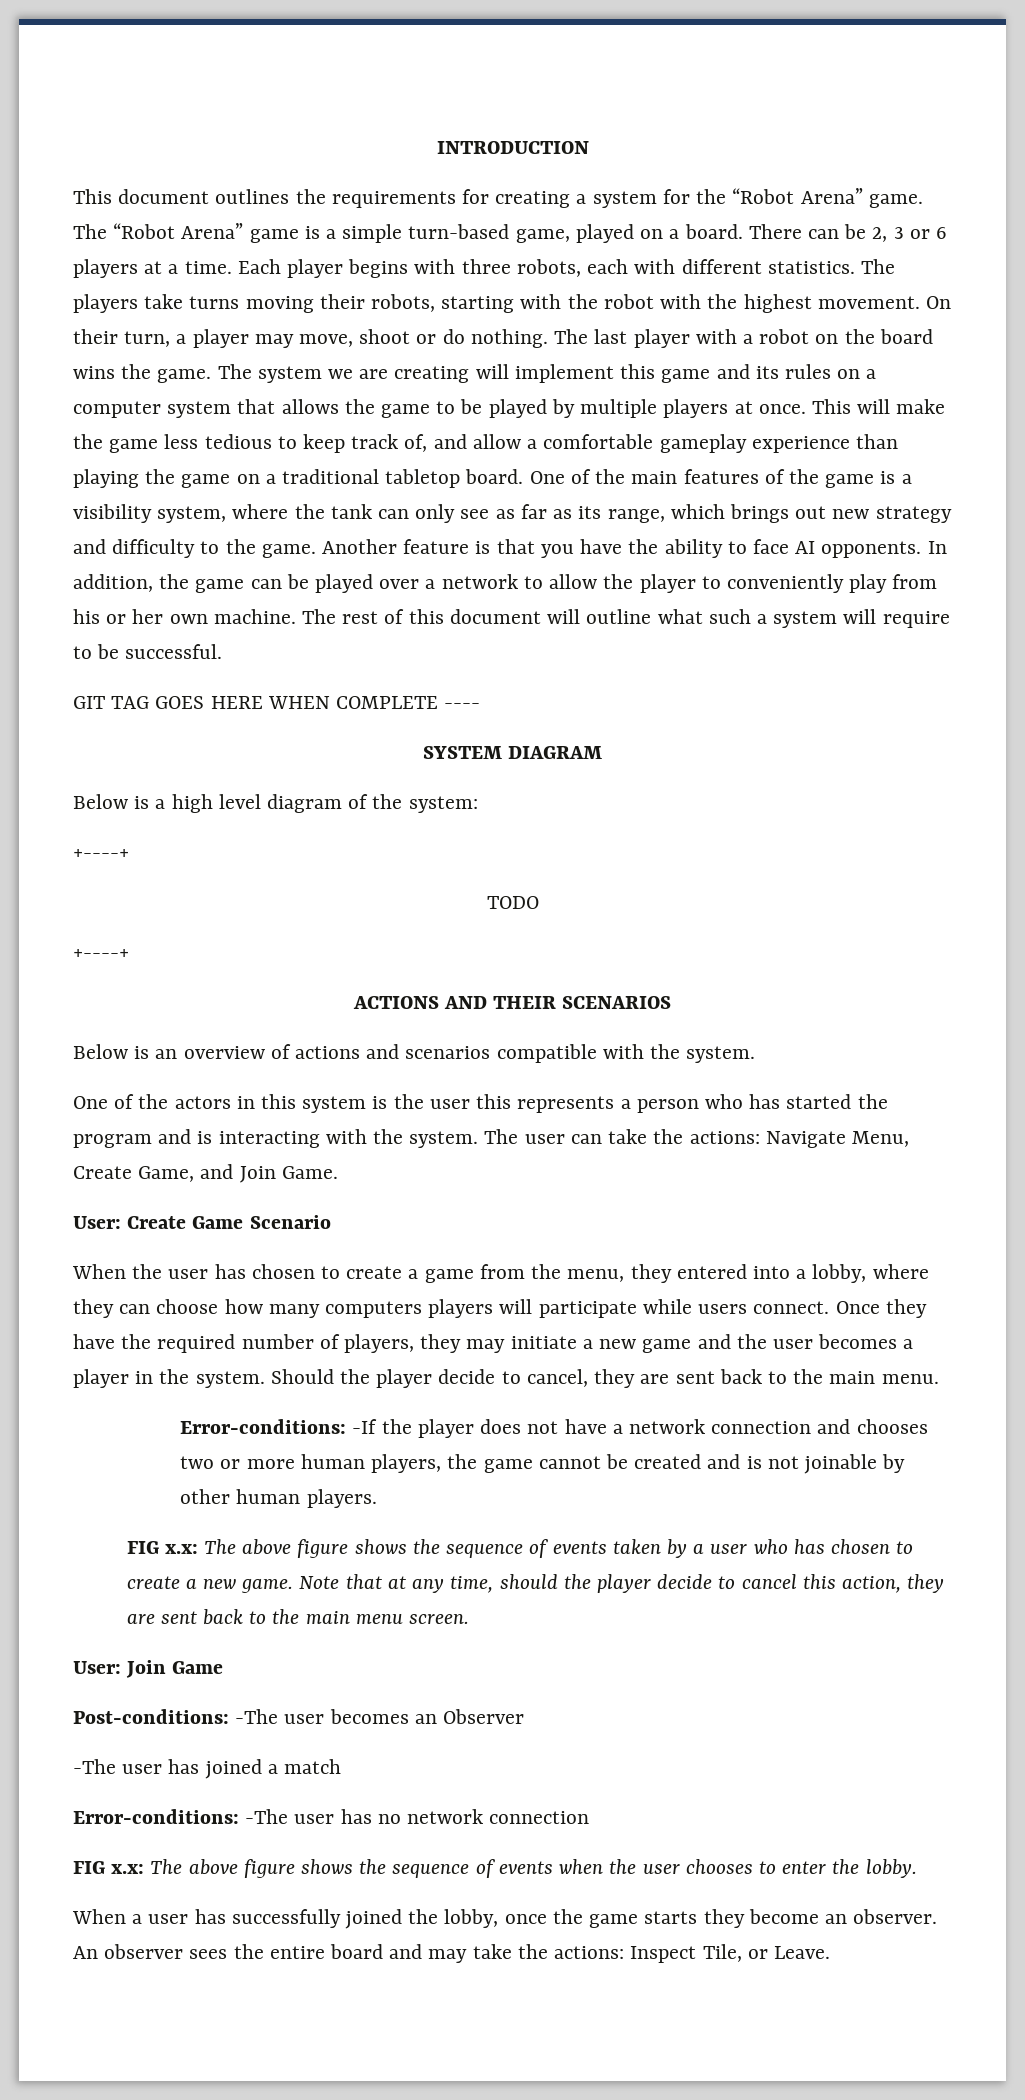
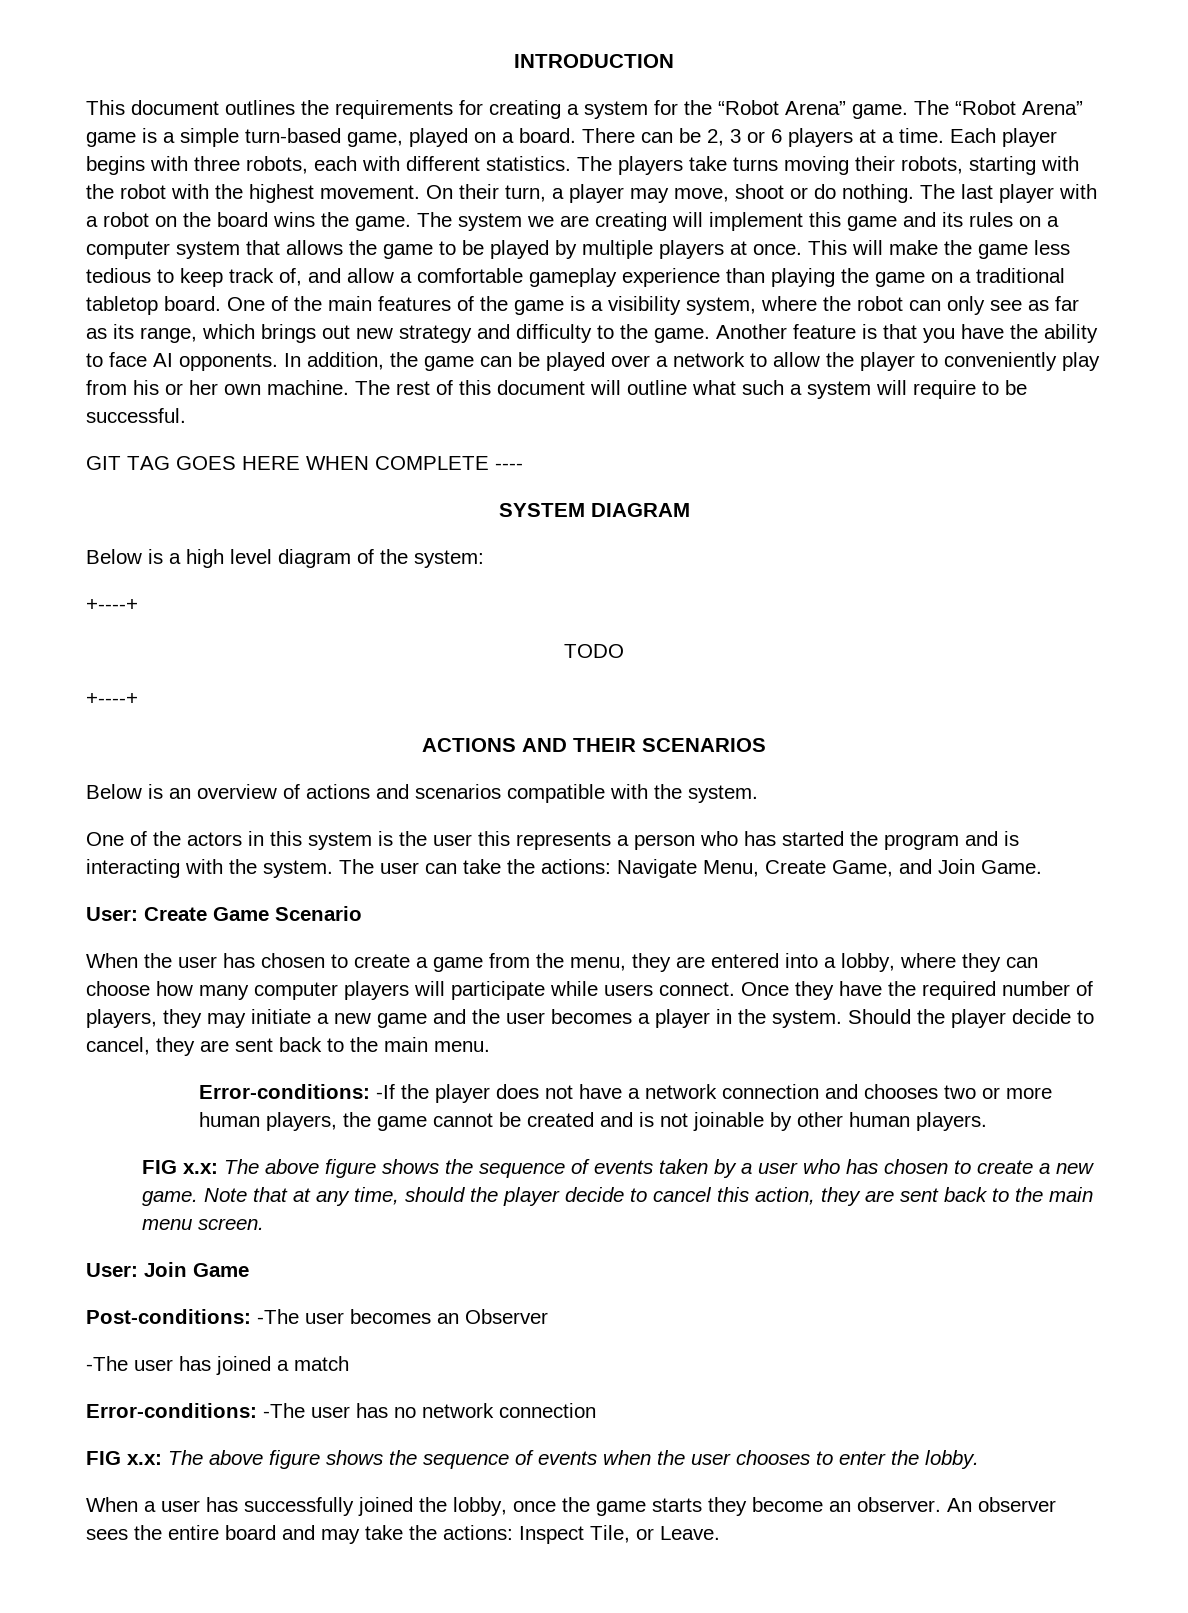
[330,504,372,519] tank -> [857,296,903,311] robot
(672, 1273) none -> [676,956,705,968] are
[325,1301,423,1318] computers -> [254,982,338,1000] computer

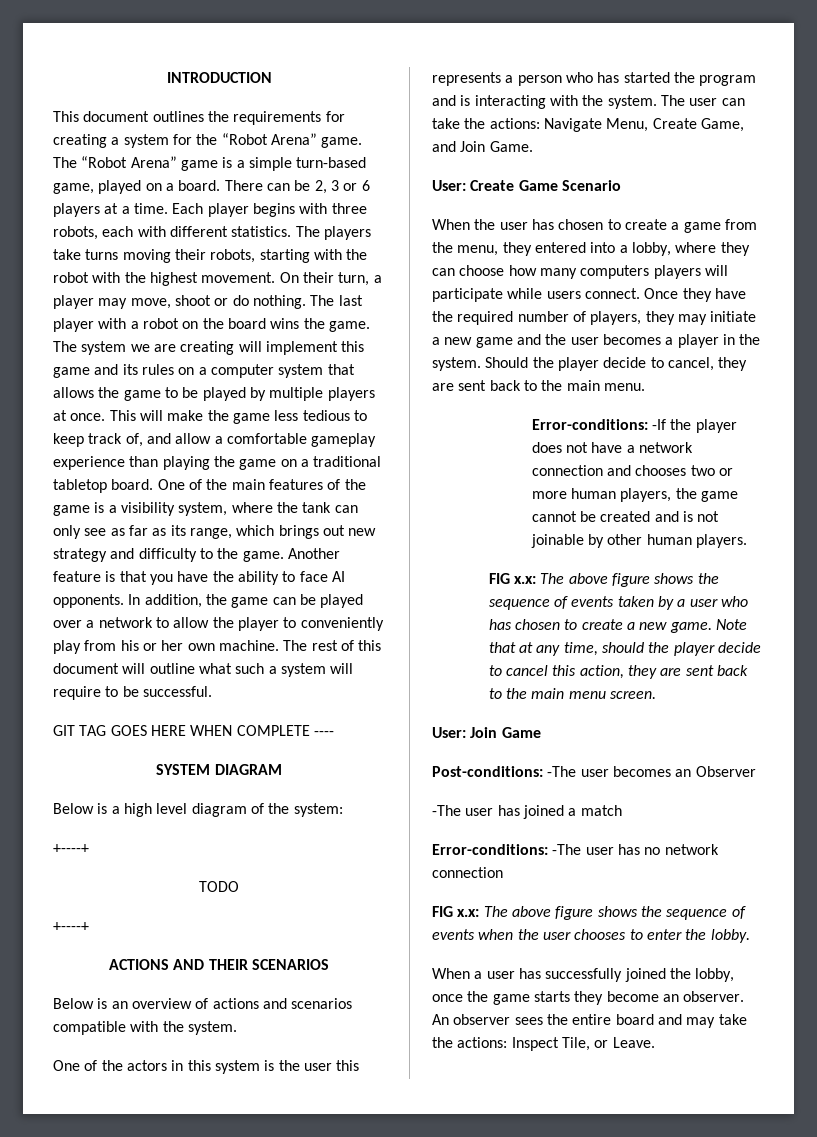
[857,296,903,311] robot -> [302,502,332,513] tank
[676,956,705,968] are -> (532, 249) none
[254,982,338,1000] computer -> [580,265,650,279] computers

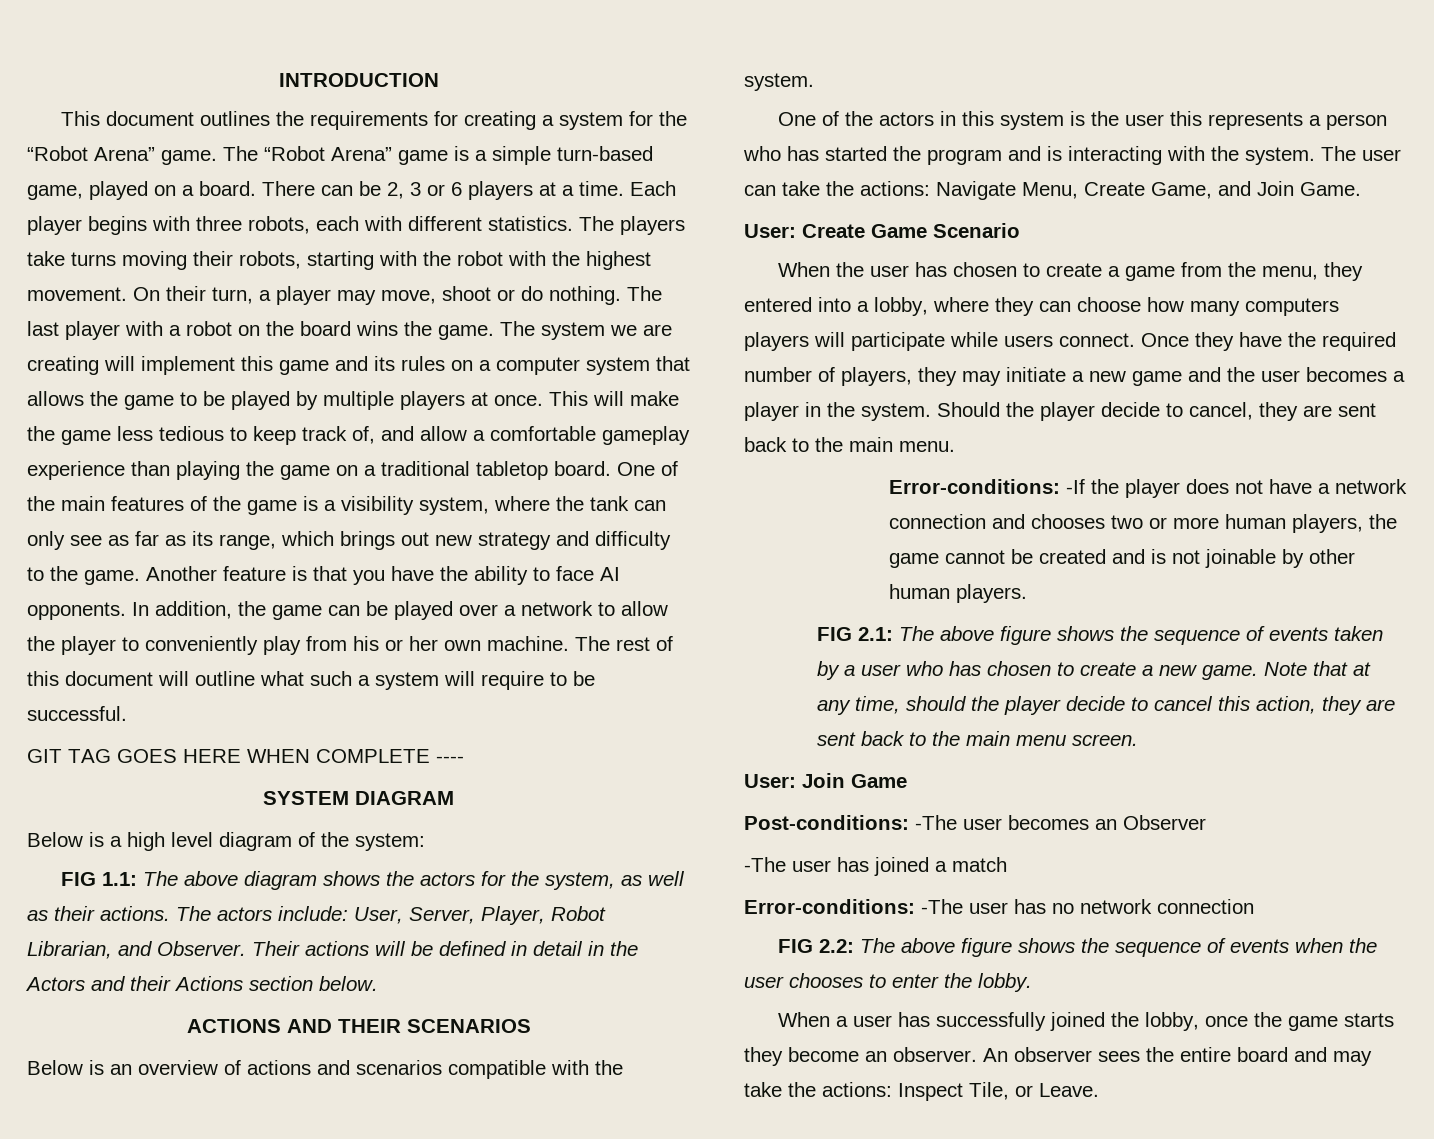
[53,844,89,853] [199,881,239,892] [53,922,89,931] +----+ // TODO // +----+ -> [61,871,686,890] [27,906,606,925] [27,941,638,959] [25,976,378,991] FIG 1.1: The above diagram shows the actors for the system, as well as their actions. The actors include: User, Server, Player, Robot Librarian, and Observer. Their actions will be defined in detail in the Actors and their Actions section below.
[514,576,537,584] x.x: -> [857,627,893,641] 2.1:
[457,909,480,917] x.x: -> [819,939,855,953] 2.2:

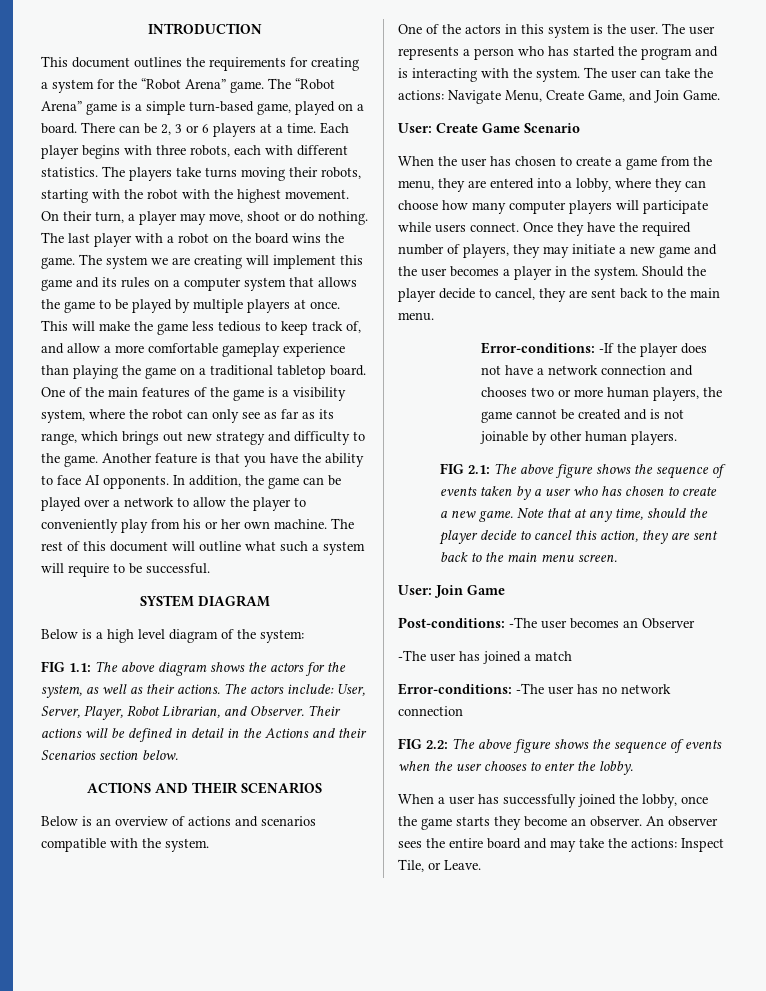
(485, 435) none -> [115,345,144,353] more
[590,496,629,511] tank -> [152,409,183,420] robot
[27,749,464,763] // GIT TAG GOES HERE WHEN COMPLETE ---- -> (210, 568) none
[25,977,85,991] Actors -> [265,728,309,738] Actions
[174,976,243,991] Actions -> [41,750,96,760] Scenarios
[1125,111,1203,126] user this -> [630,23,715,35] user. The user
(1364, 271) none -> [468,180,486,188] are
[1245,298,1339,316] computers -> [509,200,566,214] computer

